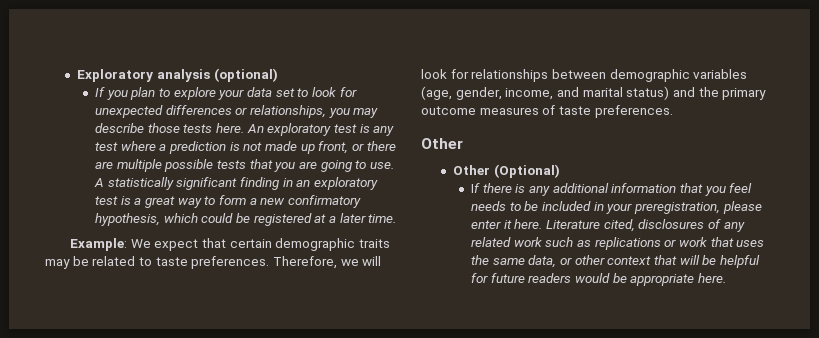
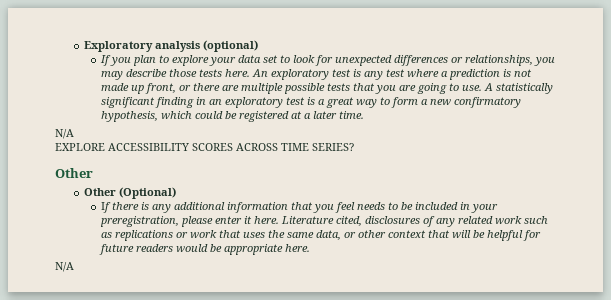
[69,238,390,251] [45,256,382,269] [421,69,748,82] [421,86,767,100] [421,105,673,118] Example: We expect that certain demographic traits may be related to taste preferences. Therefore, we will look for relationships between demographic variables (age, gender, income, and marital status) and the primary outcome measures of taste preferences. -> [55,129,74,139] [55,143,354,151] N/A // EXPLORE ACCESSIBILITY SCORES ACROSS TIME SERIES?
(726, 278) none -> [55,262,74,272] // N/A

